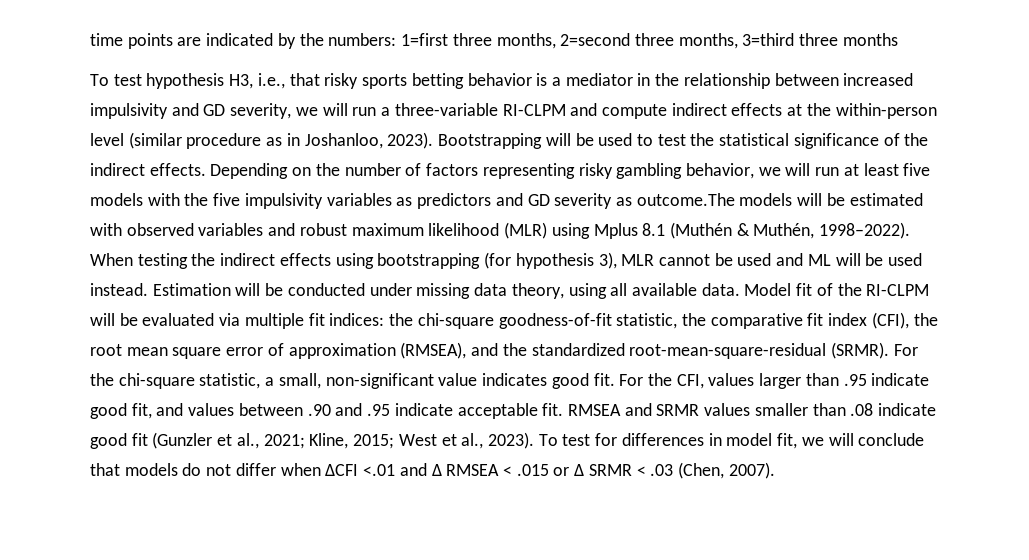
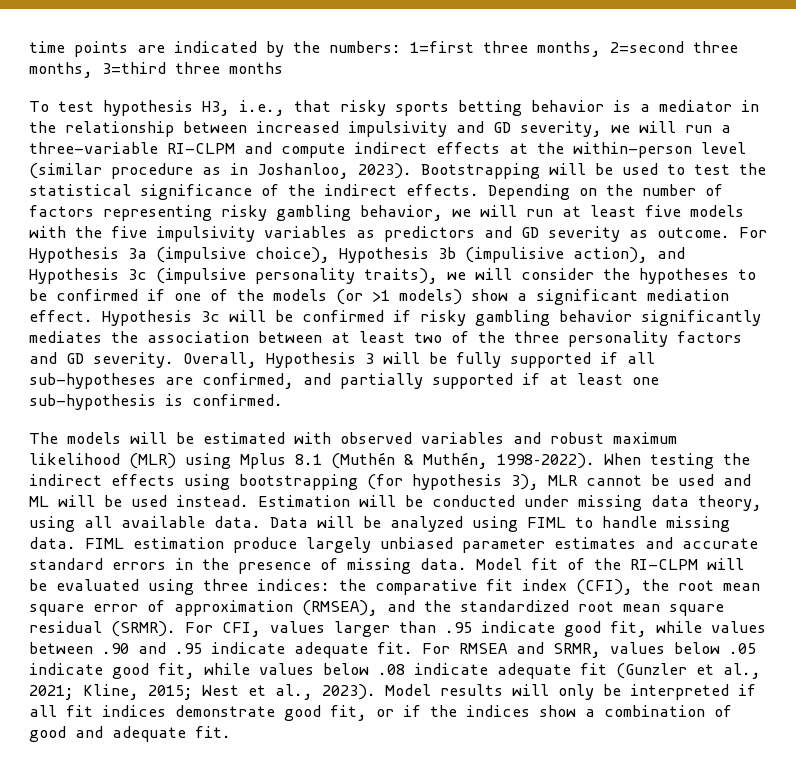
[636,193,735,206] outcome.The -> [657,227,767,238] [29,247,685,263] [29,268,756,284] [29,289,729,305] [29,310,761,326] [29,331,742,347] [29,352,655,368] [29,373,659,389] [29,394,283,410] [29,432,58,444] outcome. For Hypothesis 3a (impulsive choice), Hypothesis 3b (impulisive action), and Hypothesis 3c (impulsive personality traits), we will consider the hypotheses to be confirmed if one of the models (or >1 models) show a significant mediation effect. Hypothesis 3c will be confirmed if risky gambling behavior significantly mediates the association between at least two of the three personality factors and GD severity. Overall, Hypothesis 3 will be fully supported if all sub-hypotheses are confirmed, and partially supported if at least one sub-hypothesis is confirmed. // The
(740, 289) none -> [270,516,730,532] [29,537,758,553] [29,558,467,574] Data will be analyzed using FIML to handle missing data. FIML estimation produce largely unbiased parameter estimates and accurate standard errors in the presence of missing data.
[219,313,678,329] via multiple fit indices: the chi-square goodness-of-fit statistic, -> [148,579,330,595] using three indices:
[629,342,918,359] [90,373,672,389] root-mean-square-residual (SRMR). For the chi-square statistic, a small, non-significant value indicates good fit. For the -> [578,601,724,616] [29,621,213,637] root mean square residual (SRMR). For
[156,403,184,416] and -> [656,621,702,633] while
[457,403,846,419] acceptable fit. RMSEA and SRMR values smaller than -> [294,642,756,658] [29,663,369,679] adequate fit. For RMSEA and SRMR, values below .05 indicate good fit, while values below
[90,433,127,449] good -> [497,663,571,679] adequate
[538,433,925,449] [90,462,775,479] To test for differences in model fit, we will conclude that models do not differ when ΔCFI <.01 and Δ RMSEA < .015 or Δ SRMR < .03 (Chen, 2007). -> [385,684,756,700] [29,705,732,721] [29,726,231,742] Model results will only be interpreted if all fit indices demonstrate good fit, or if the indices show a combination of good and adequate fit.

